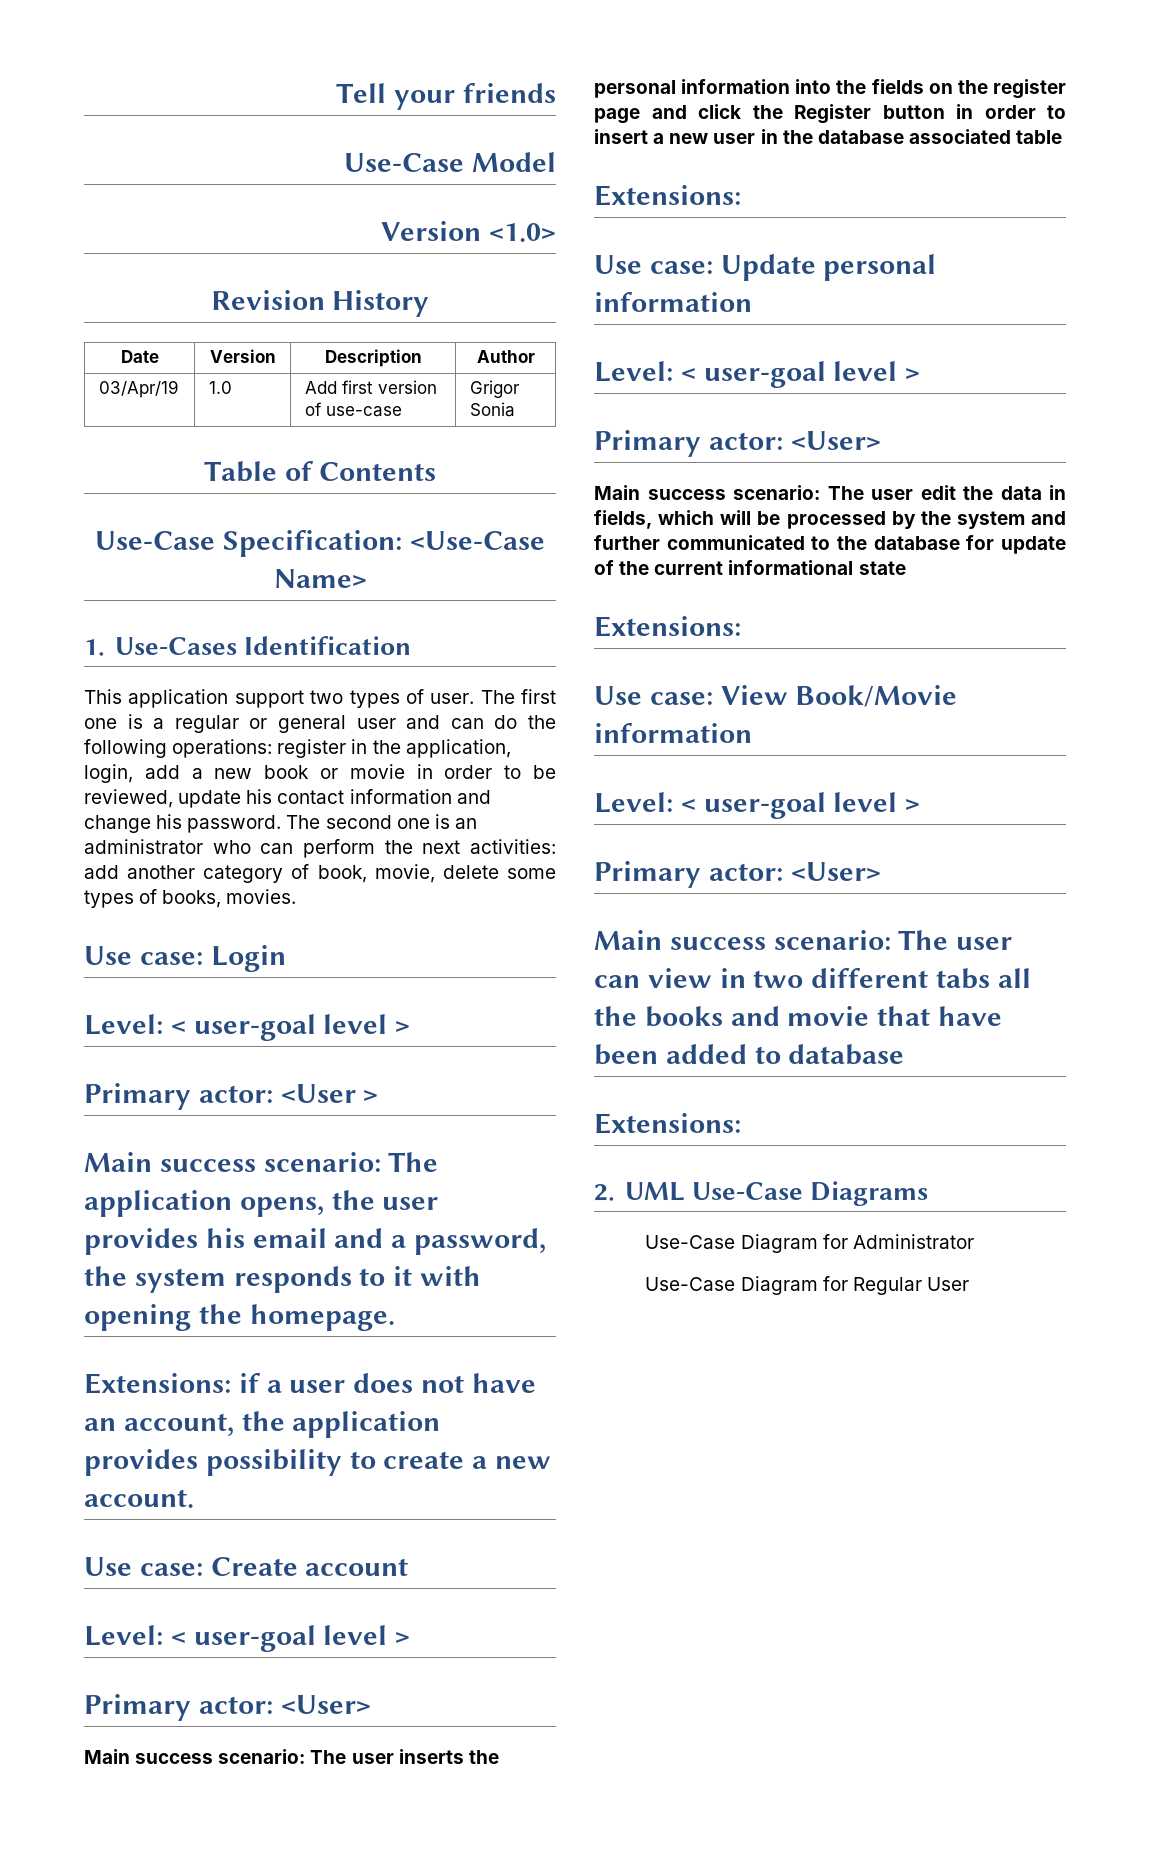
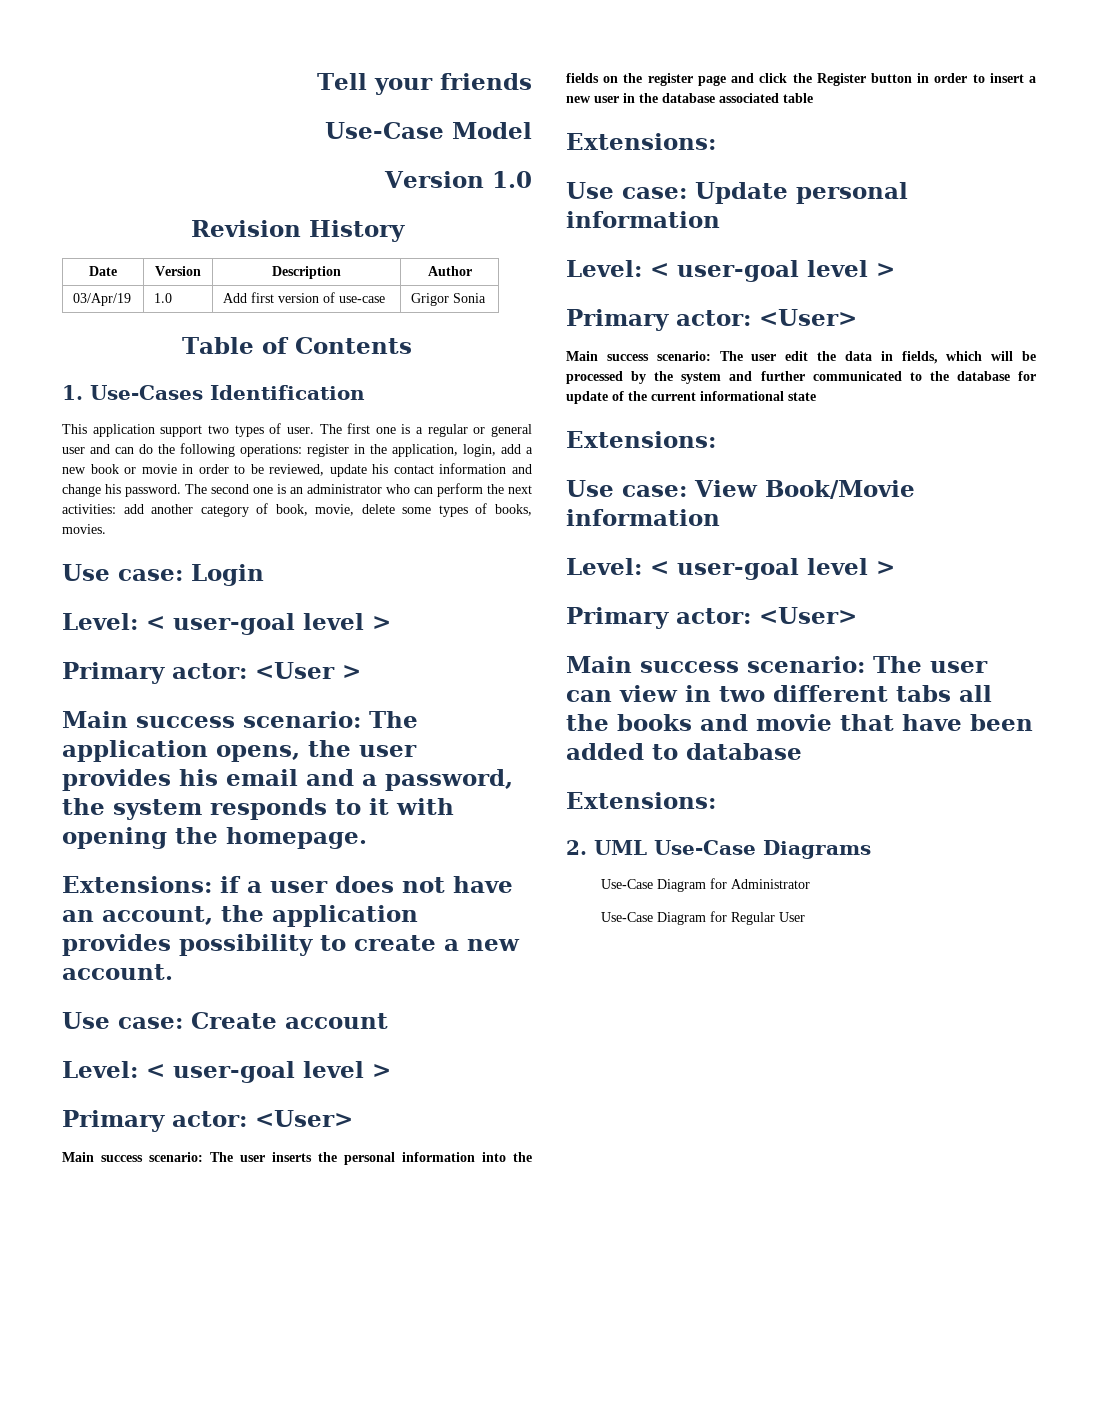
[489,223,556,242] <1.0> -> [492,171,532,188] 1.0
[95,530,545,557] [273,569,367,588] // Use-Case Specification: <Use-Case Name> -> (412, 345) none

